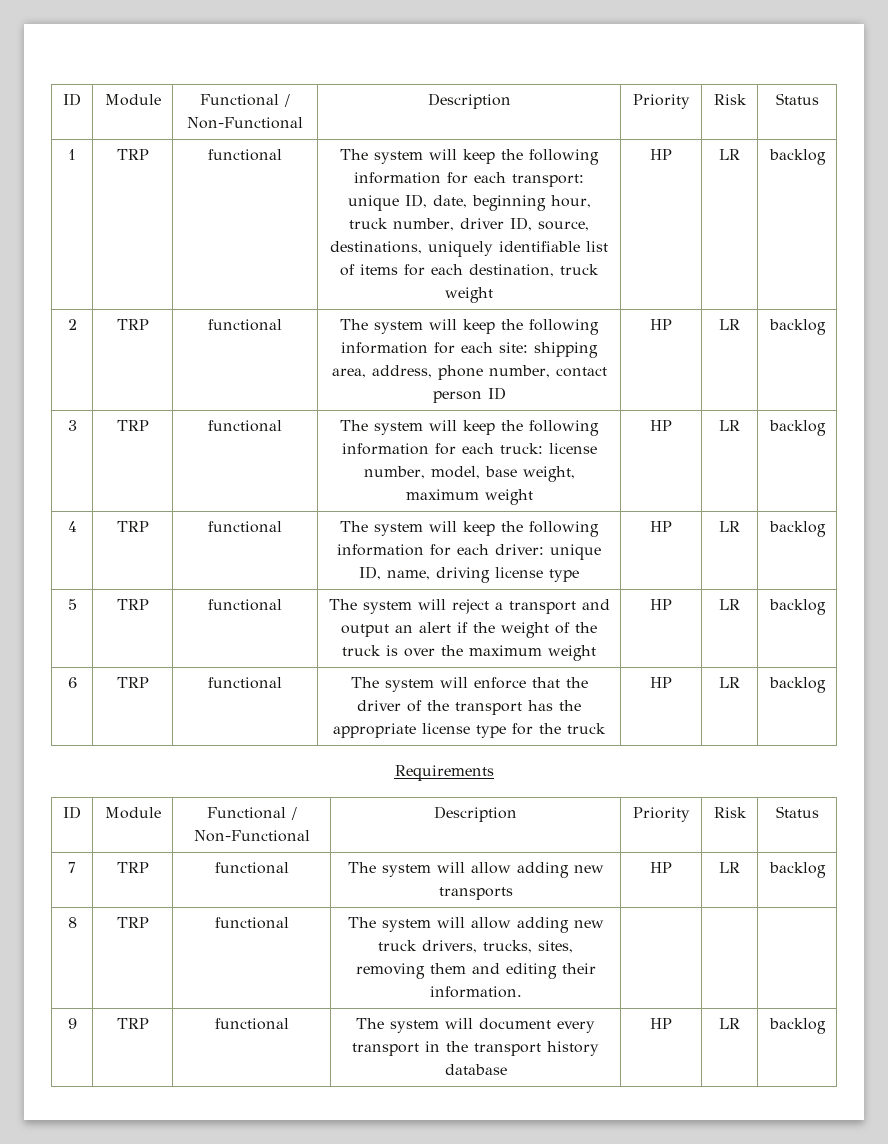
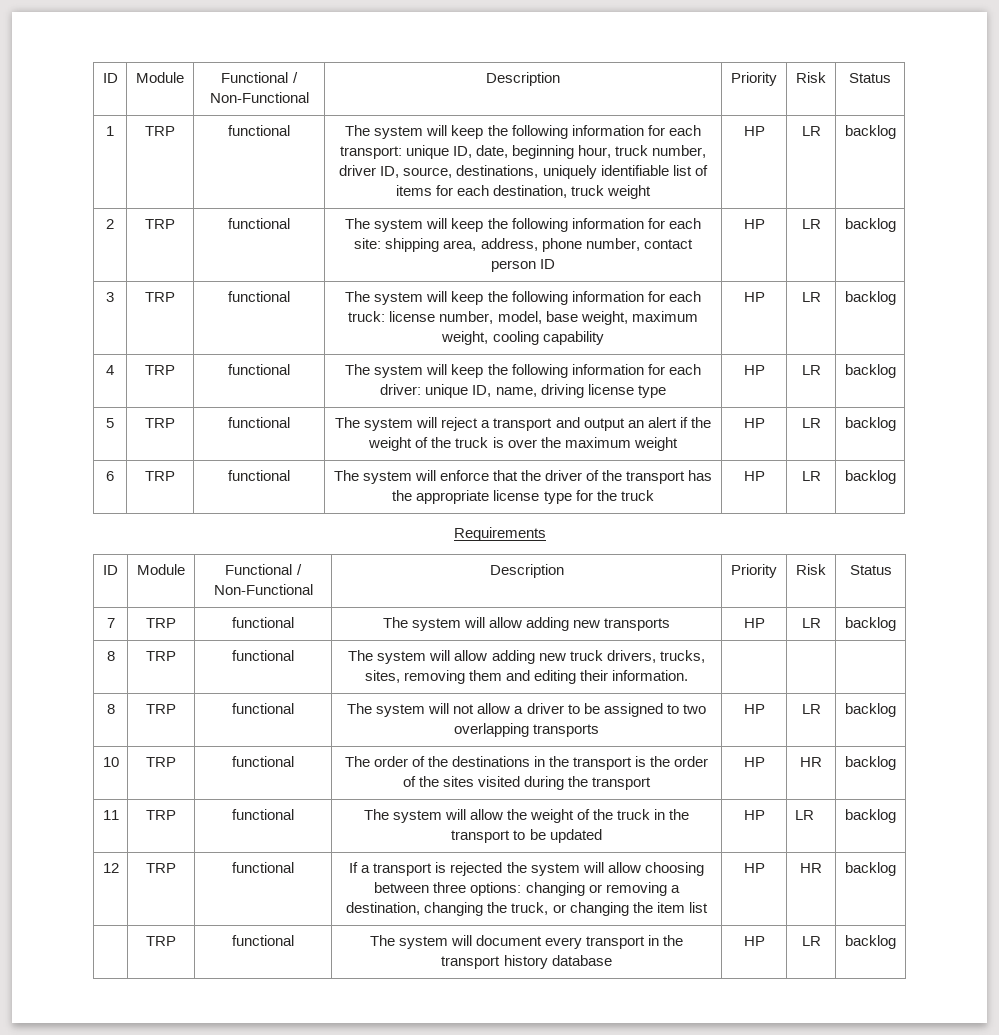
[484,489,533,505] weight -> [441,331,604,345] weight, cooling capability
[67,1018,77,1029] 9 -> [106,704,115,714] [146,704,176,714] [232,703,294,714] [347,703,706,717] [453,723,600,737] [743,704,765,714] [801,704,821,714] [845,703,896,717] [102,757,119,767] [146,757,176,767] [232,756,294,767] [344,756,709,770] [402,776,652,790] [743,757,765,767] [800,757,822,767] [845,756,896,770] [102,810,119,820] [146,810,176,820] [232,809,294,820] [363,809,690,823] [451,829,602,843] [743,810,765,820] [794,810,814,820] [845,809,896,823] [102,863,119,873] [146,863,176,873] [232,862,294,873] [349,862,704,876] [374,882,680,896] [346,902,708,916] [743,863,765,873] [800,863,822,873] [845,862,896,876] 8 | TRP | functional | The system will not allow a driver to be assigned to two overlapping transports | HP | LR | backlog // 10 | TRP | functional | The order of the destinations in the transport is the order of the sites visited during the transport | HP | HR | backlog // 11 | TRP | functional | The system will allow the weight of the truck in the transport to be updated | HP | LR | backlog // 12 | TRP | functional | If a transport is rejected the system will allow choosing between three options: changing or removing a destination, changing the truck, or changing the item list | HP | HR | backlog //

